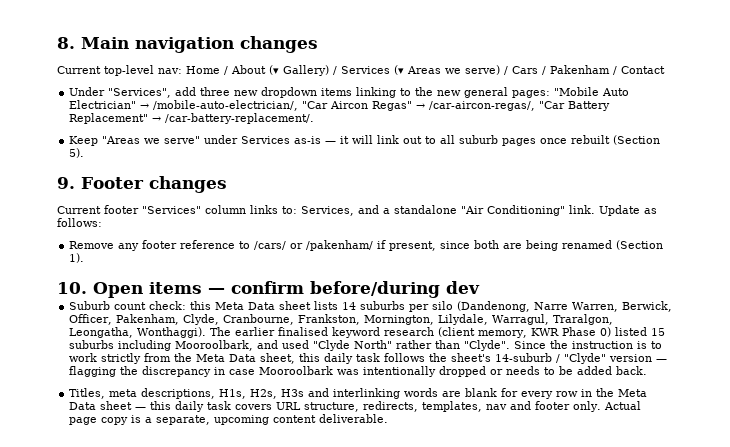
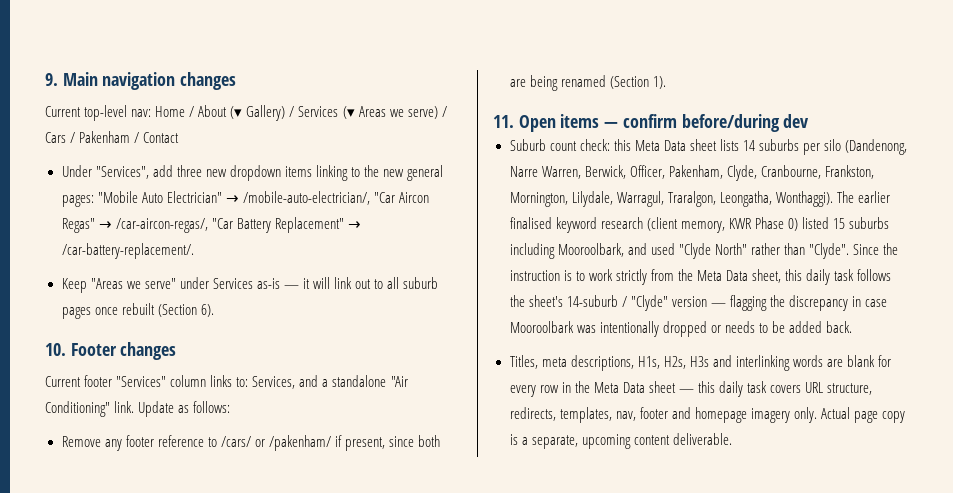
[57,37,75,49] 8. -> [45,73,58,86] 9.
[69,148,85,158] [57,177,75,189] 5). // 9. -> [200,304,214,317] [45,343,66,356] 6). // 10.
[57,282,87,294] 10. -> [493,115,514,128] 11.
[486,401,571,410] nav and footer -> [615,407,790,423] nav, footer and homepage imagery

